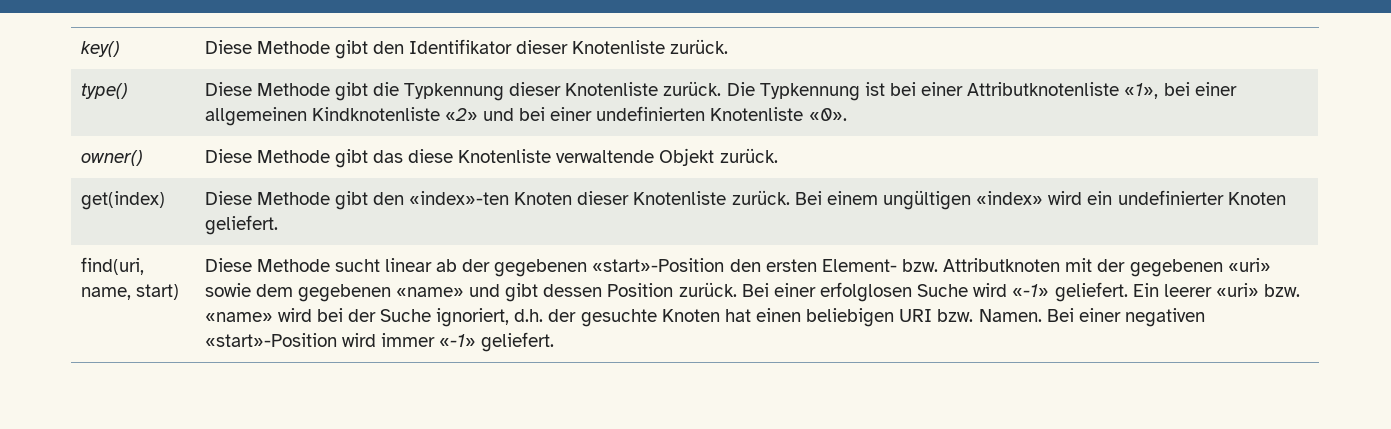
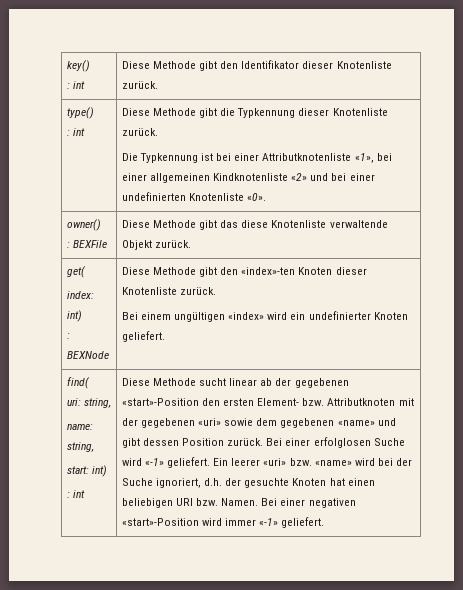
(120, 49) none -> [66,81,85,89] // : int
(128, 91) none -> [66,128,85,136] // : int
(722, 88) none -> (158, 132) //
(143, 158) none -> [66,240,107,248] // : BEXFile
[80,191,165,210] get(index) -> [66,266,86,278] [66,291,94,299] [66,310,82,322] [66,333,70,339] [66,351,109,359] get( // index: int) // : BEXNode
(790, 197) none -> (216, 291) //
[80,257,144,275] [80,284,179,300] find(uri, name, start) -> [66,377,90,389] [66,398,111,408] [66,424,93,430] [66,442,94,452] [66,465,107,477] [66,490,85,498] find( // uri: string, // name: string, // start: int) // : int

